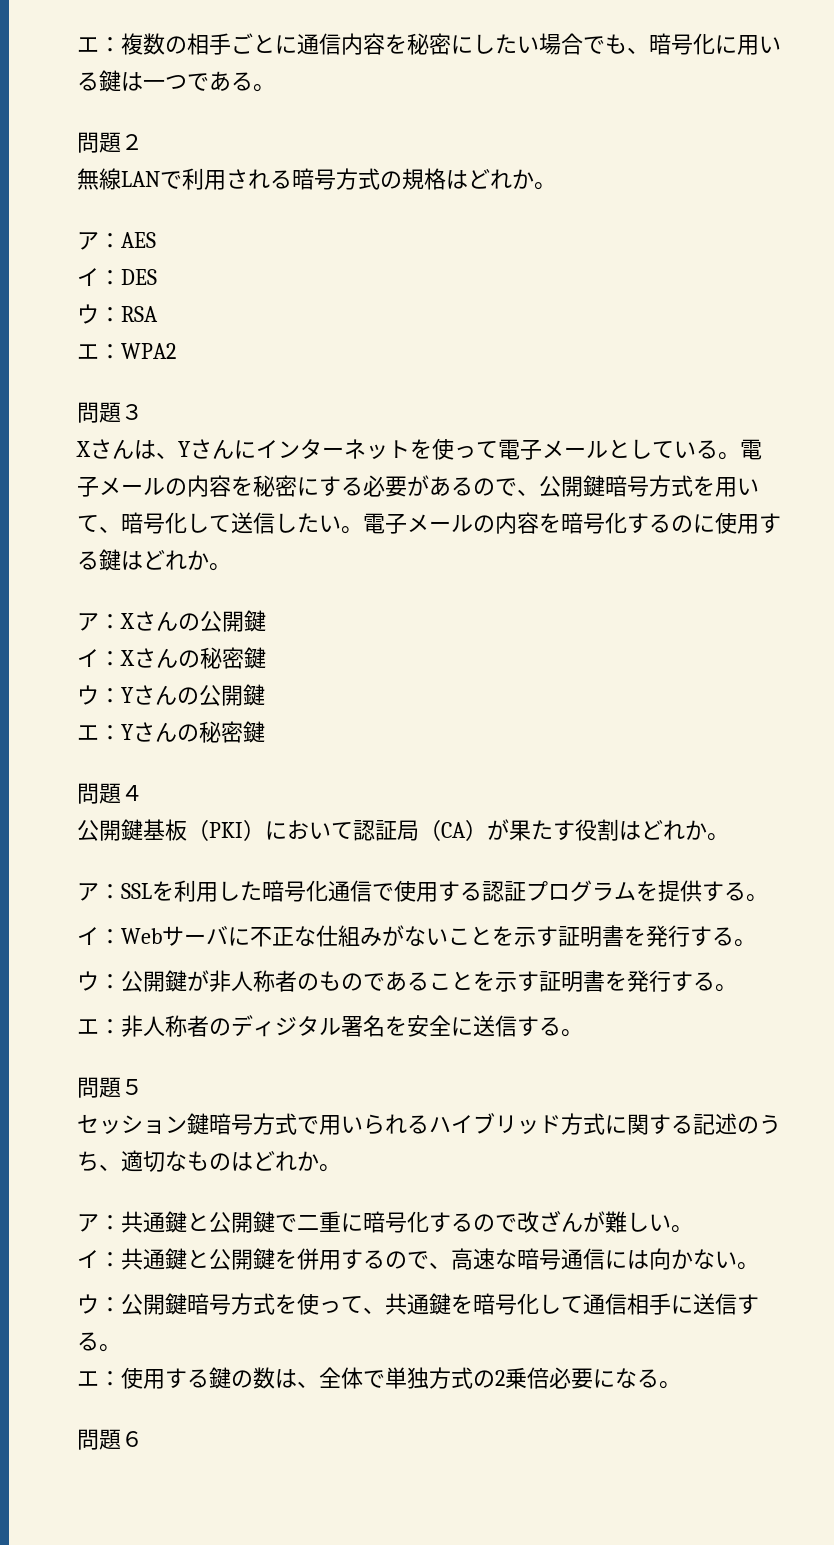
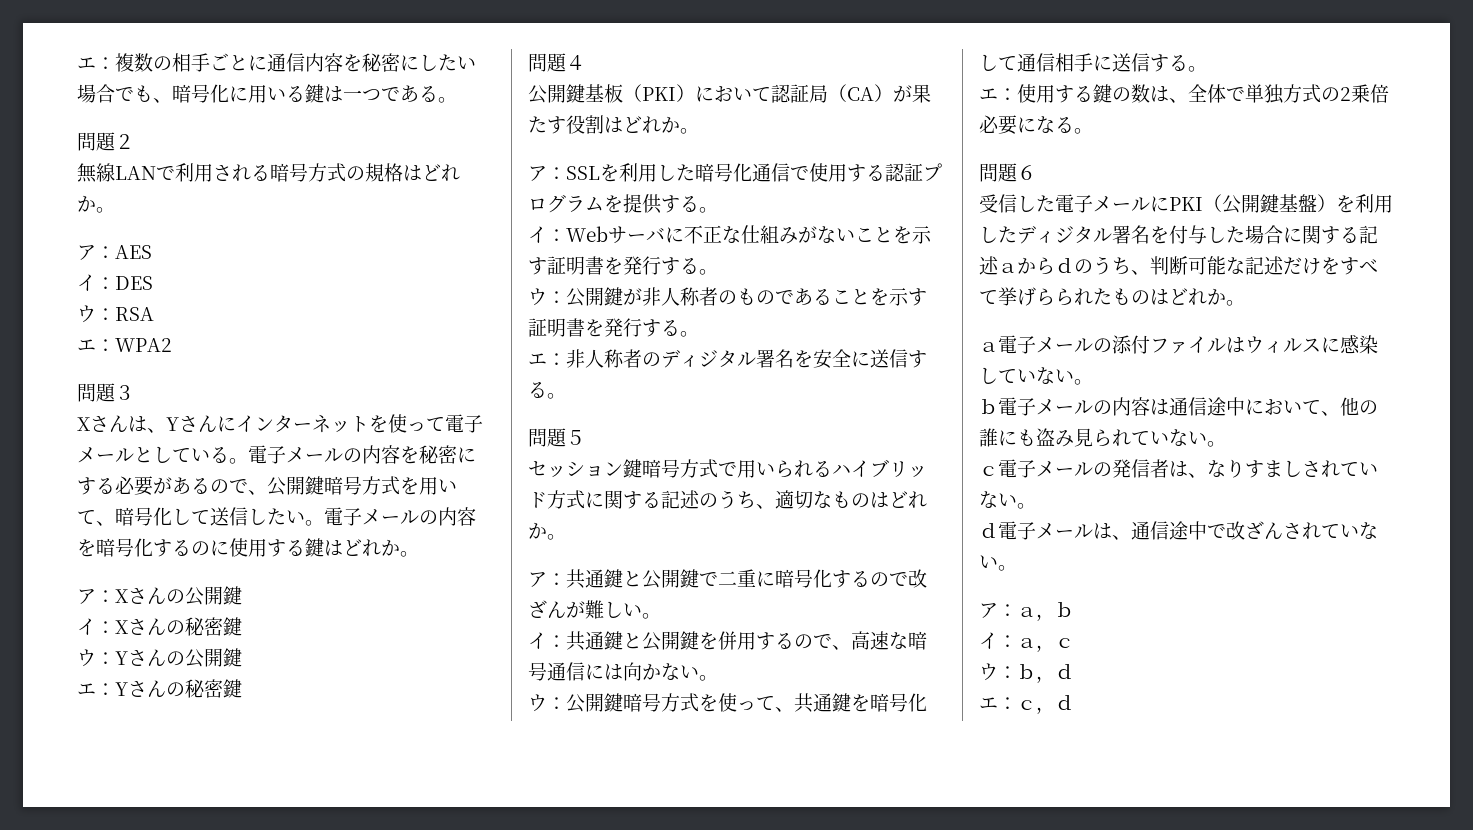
(143, 1439) none -> [979,194,1393,214] [979,225,1378,244] [979,256,1378,275] [979,287,1245,306] [979,335,1378,354] [979,367,1093,385] [979,397,1378,416] [979,428,1226,447] [979,459,1378,478] [979,491,1036,509] [979,521,1378,540] [979,555,1017,571] [979,601,1074,621] [979,632,1074,652] [979,663,1074,683] [979,694,1074,714] // 受信した電子メールにPKI（公開鍵基盤）を利用したディジタル署名を付与した場合に関する記述ａからｄのうち、判断可能な記述だけをすべて挙げらられたものはどれか。 // ａ電子メールの添付ファイルはウィルスに感染していない。 // ｂ電子メールの内容は通信途中において、他の誰にも盗み見られていない。 // ｃ電子メールの発信者は、なりすましされていない。 // ｄ電子メールは、通信途中で改ざんされていない。 // ア：ａ，ｂ // イ：ａ，ｃ // ウ：ｂ，ｄ // エ：ｃ，ｄ

